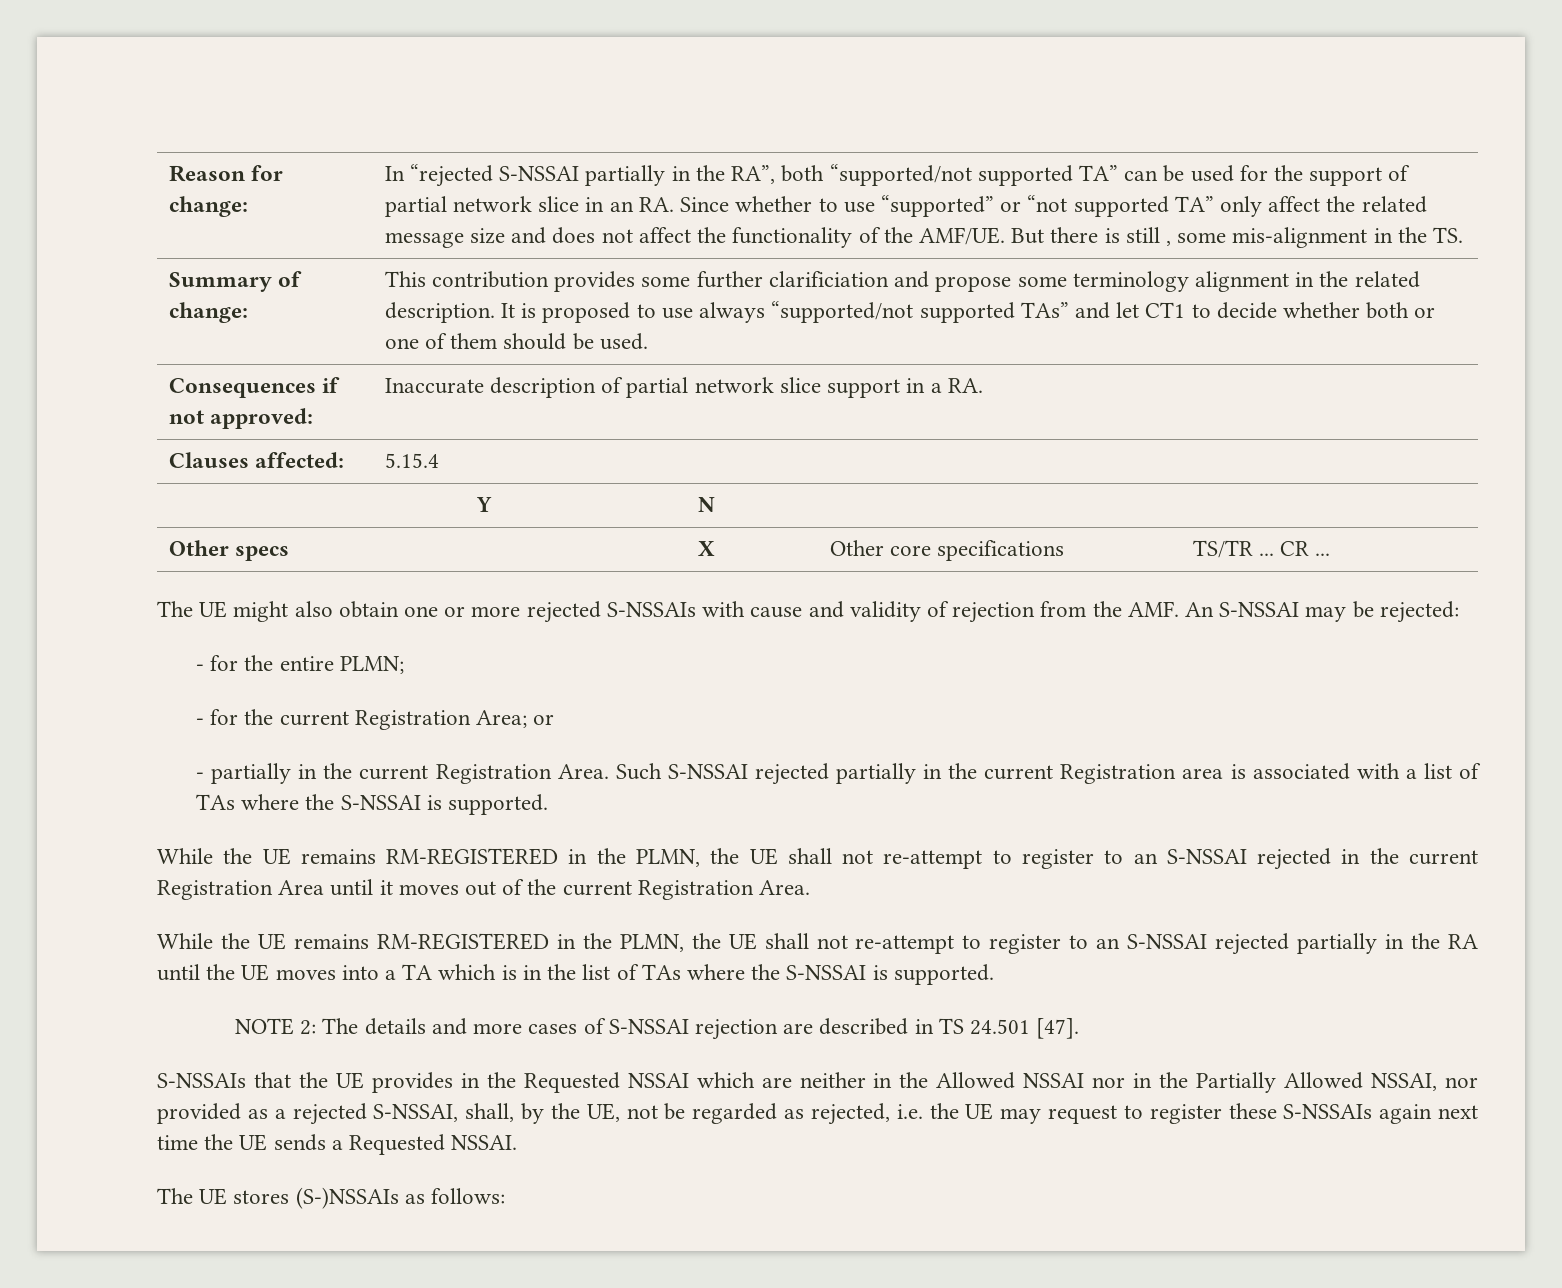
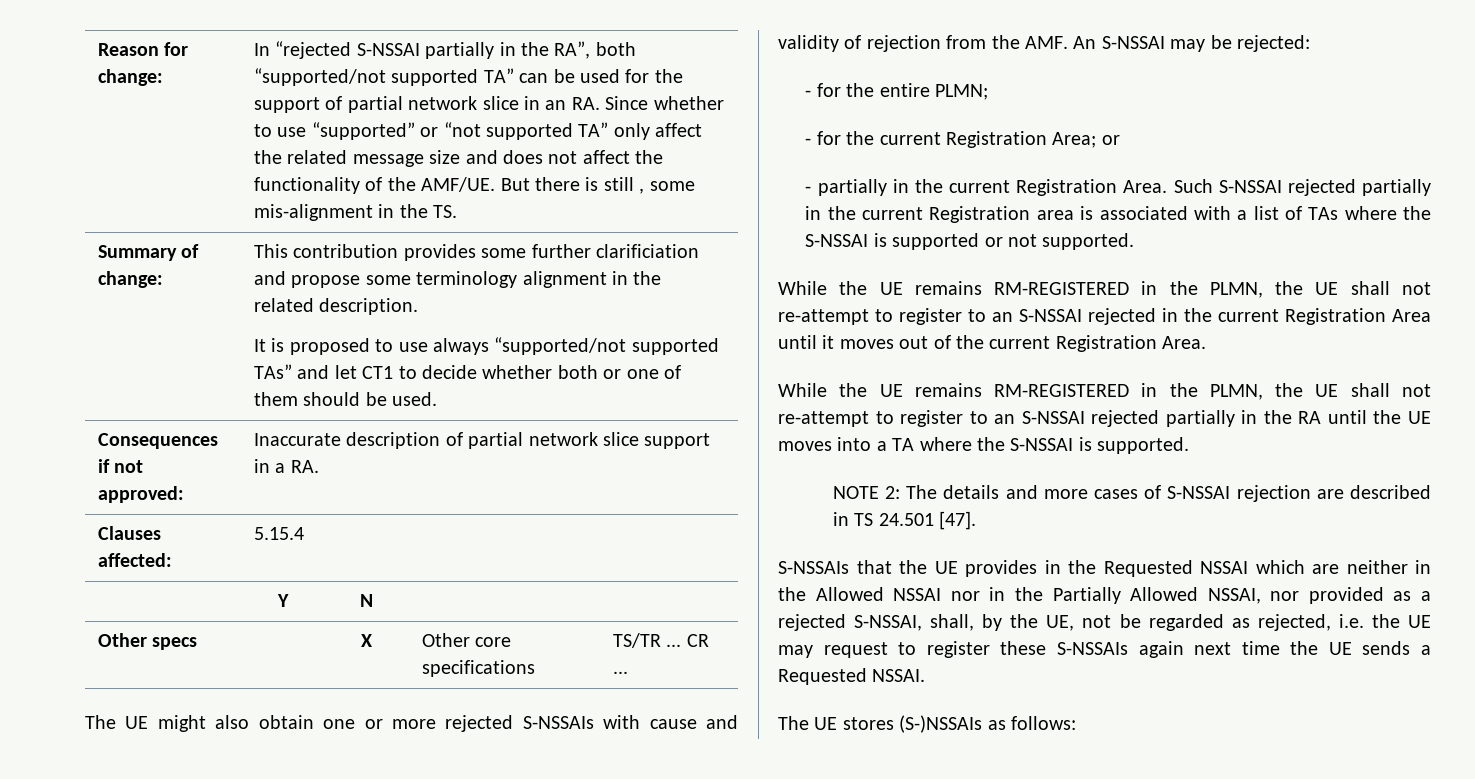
(495, 312) none -> (419, 306) //
(442, 802) none -> [892,233,1038,250] supported or not
[438,964,681,980] which is in the list of TAs -> (915, 444) none

